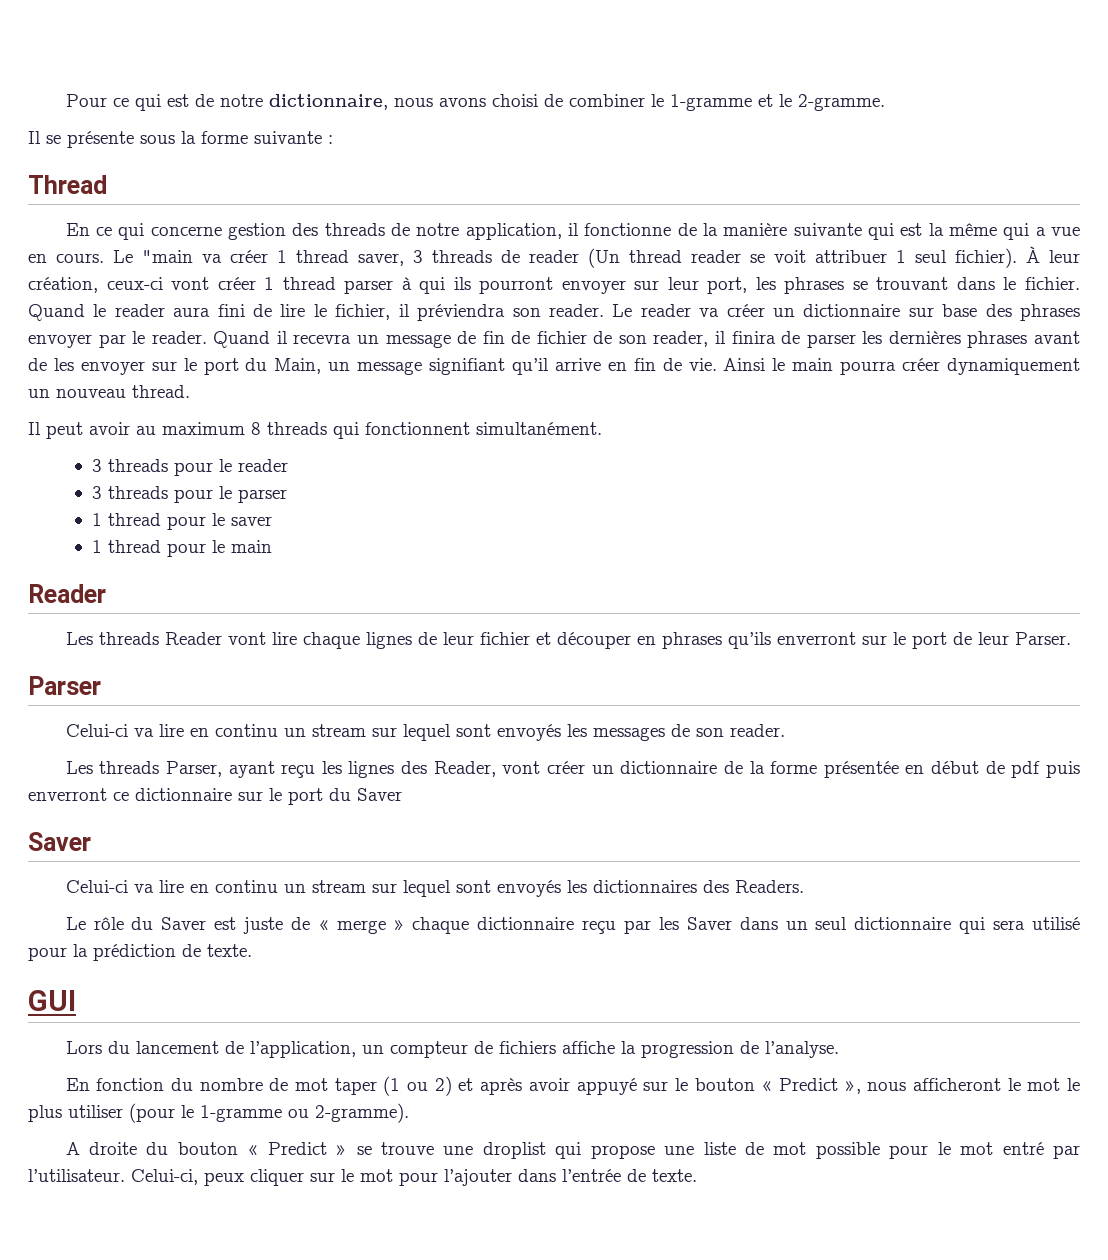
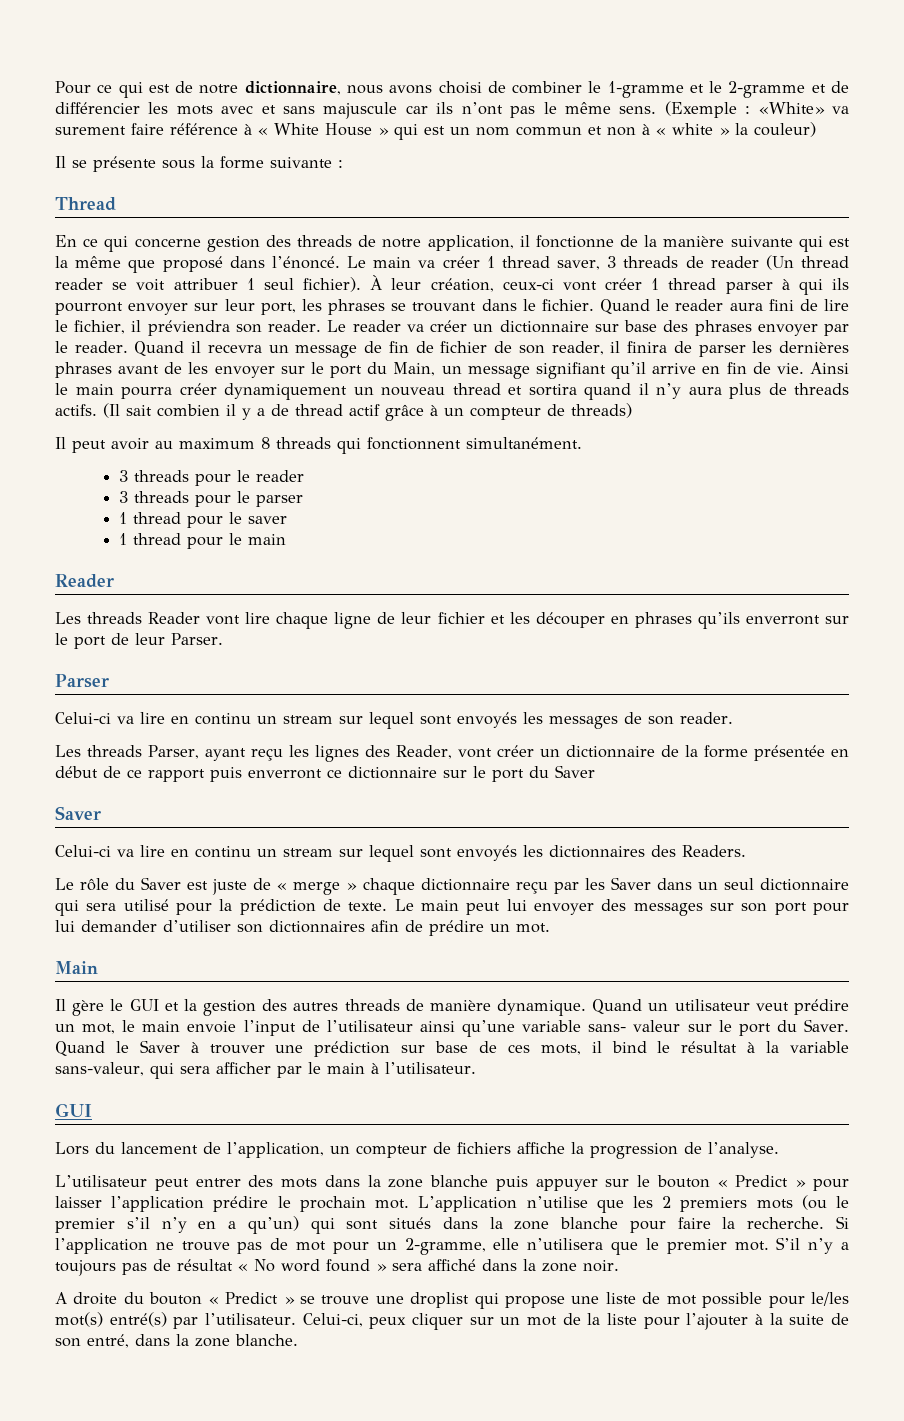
[797,94,885,111] 2-gramme. -> [728,81,850,98] [55,101,849,119] [55,122,816,140] 2-gramme et de différencier les mots avec et sans majuscule car ils n’ont pas le même sens. (Exemple : «White» va surement faire référence à « White House » qui est un nom commun et non à « white » la couleur)
[1003,223,1080,240] [28,250,193,263] qui a vue en cours. Le "main -> [128,256,412,273] que proposé dans l’énoncé. Le main
[132,385,190,398] thread. -> [452,383,849,400] [55,403,632,421] thread et sortira quand il n’y aura plus de threads actifs. (Il sait combien il y a de thread actif grâce à un compteur de threads)
[365,632,412,649] lignes -> [334,612,372,629] ligne
(551, 638) none -> [509,612,530,624] les
[1011,761,1041,778] pdf -> [127,769,205,782] ce rapport
(252, 950) none -> [394,899,850,916] [55,920,550,936] [55,961,98,974] [55,999,849,1016] [55,1019,850,1037] [55,1040,850,1057] [55,1062,476,1079] Le main peut lui envoyer des messages sur son port pour lui demander d’utiliser son dictionnaires afin de prédire un mot. // Main // Il gère le GUI et la gestion des autres threads de manière dynamique. Quand un utilisateur veut prédire un mot, le main envoie l’input de l’utilisateur ainsi qu’une variable sans- valeur sur le port du Saver. Quand le Saver à trouver une prédiction sur base de ces mots, il bind le résultat à la variable sans-valeur, qui sera afficher par le main à l’utilisateur.
[65,1076,637,1096] En fonction du nombre de mot taper (1 ou 2) et après avoir appuyé -> [55,1175,598,1191] L’utilisateur peut entrer des mots dans la zone blanche puis appuyer
[844,1078,1081,1094] [28,1103,409,1123] », nous afficheront le mot le plus utiliser (pour le 1-gramme ou 2-gramme). -> [795,1179,849,1191] [55,1195,849,1213] [55,1216,849,1234] [55,1237,850,1255] [55,1259,619,1276] » pour laisser l’application prédire le prochain mot. L’application n’utilise que les 2 premiers mots (ou le premier s’il n’y en a qu’un) qui sont situés dans la zone blanche pour faire la recherche. Si l’application ne trouve pas de mot pour un 2-gramme, elle n’utilisera que le premier mot. S’il n’y a toujours pas de résultat « No word found » sera affiché dans la zone noir.
[937,1142,1044,1155] le mot entré -> [811,1292,850,1306] [55,1312,167,1327] le/les mot(s) entré(s)
[341,1169,697,1186] le mot pour l’ajouter dans l’entrée de texte. -> [500,1313,849,1330] [55,1334,298,1348] un mot de la liste pour l’ajouter à la suite de son entré, dans la zone blanche.

